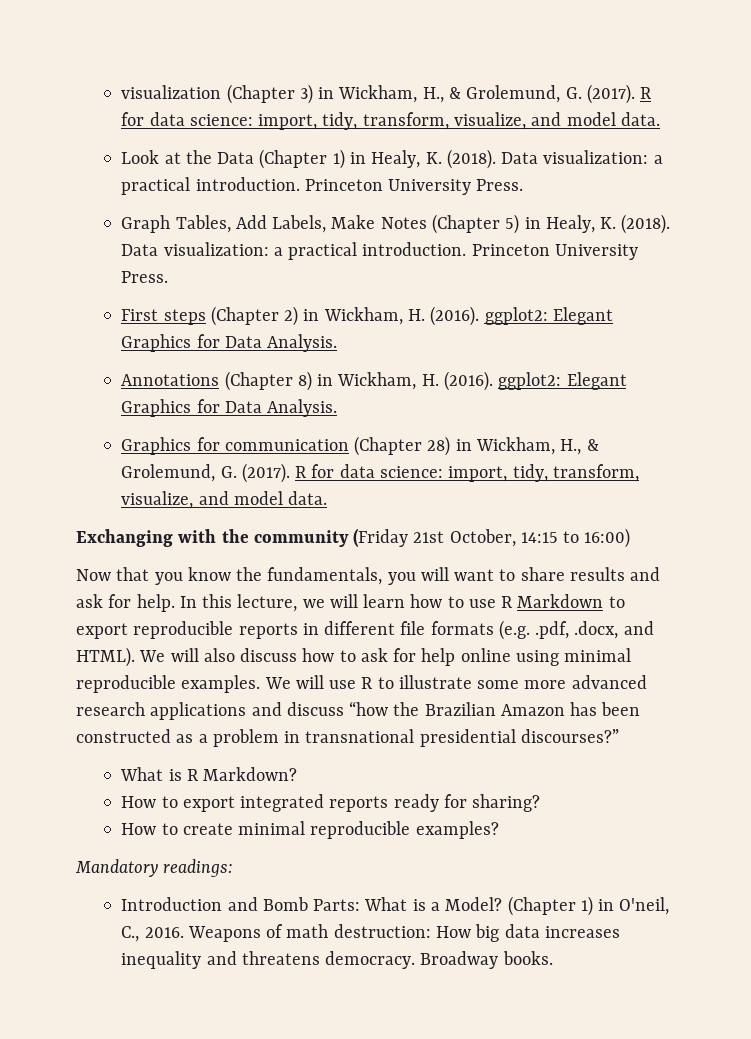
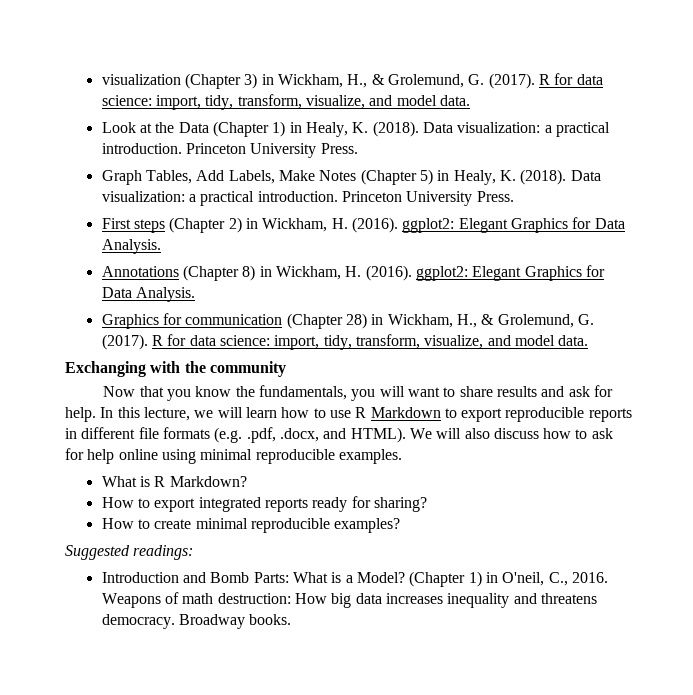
[353,528,631,548] (Friday 21st October, 14:15 to 16:00) -> (286, 369) none
[264,675,647,689] [76,701,641,720] [76,729,619,747] We will use R to illustrate some more advanced research applications and discuss “how the Brazilian Amazon has been constructed as a problem in transnational presidential discourses?” -> (402, 456) none
[75,859,158,877] Mandatory -> [65,545,130,560] Suggested

